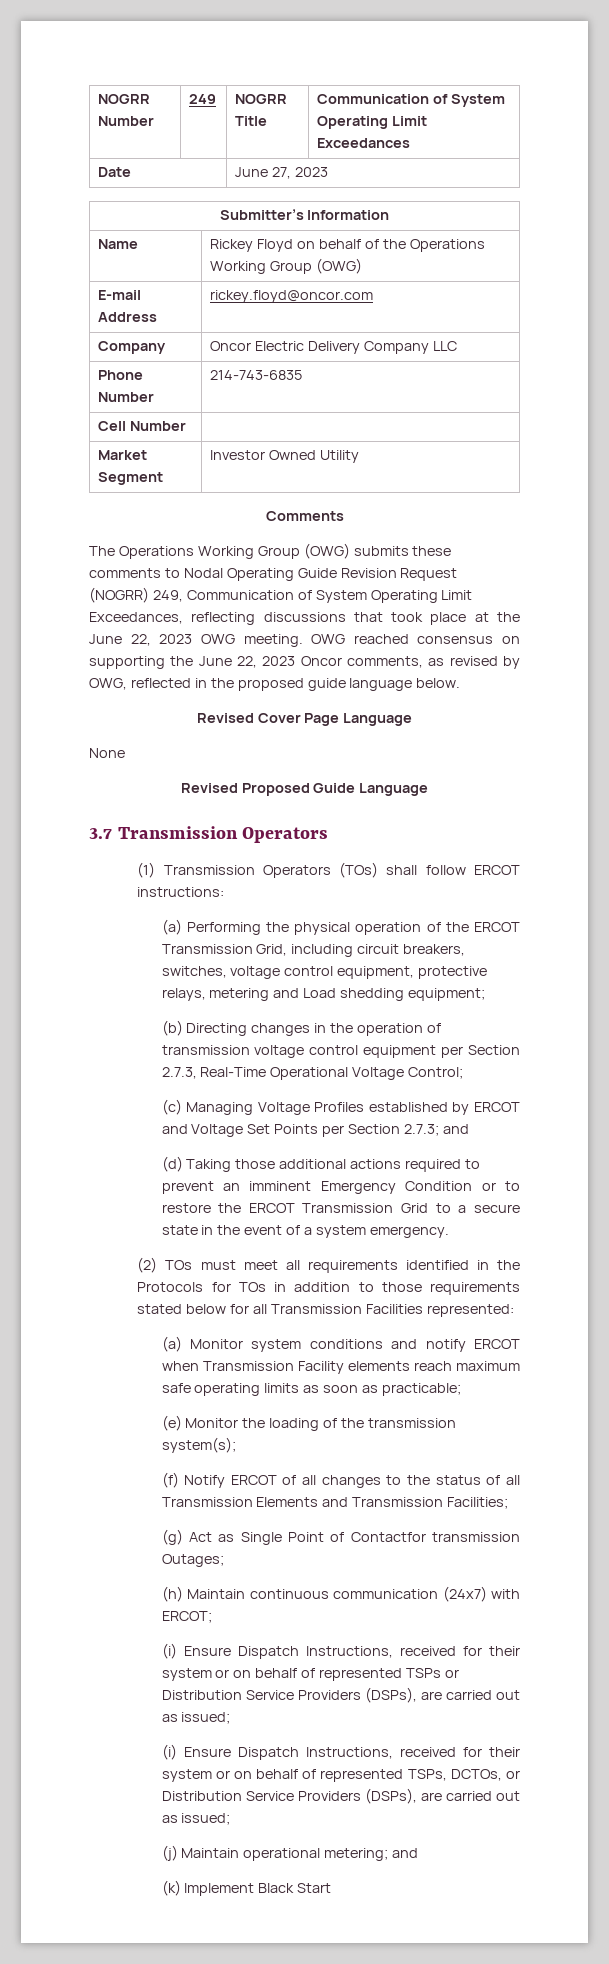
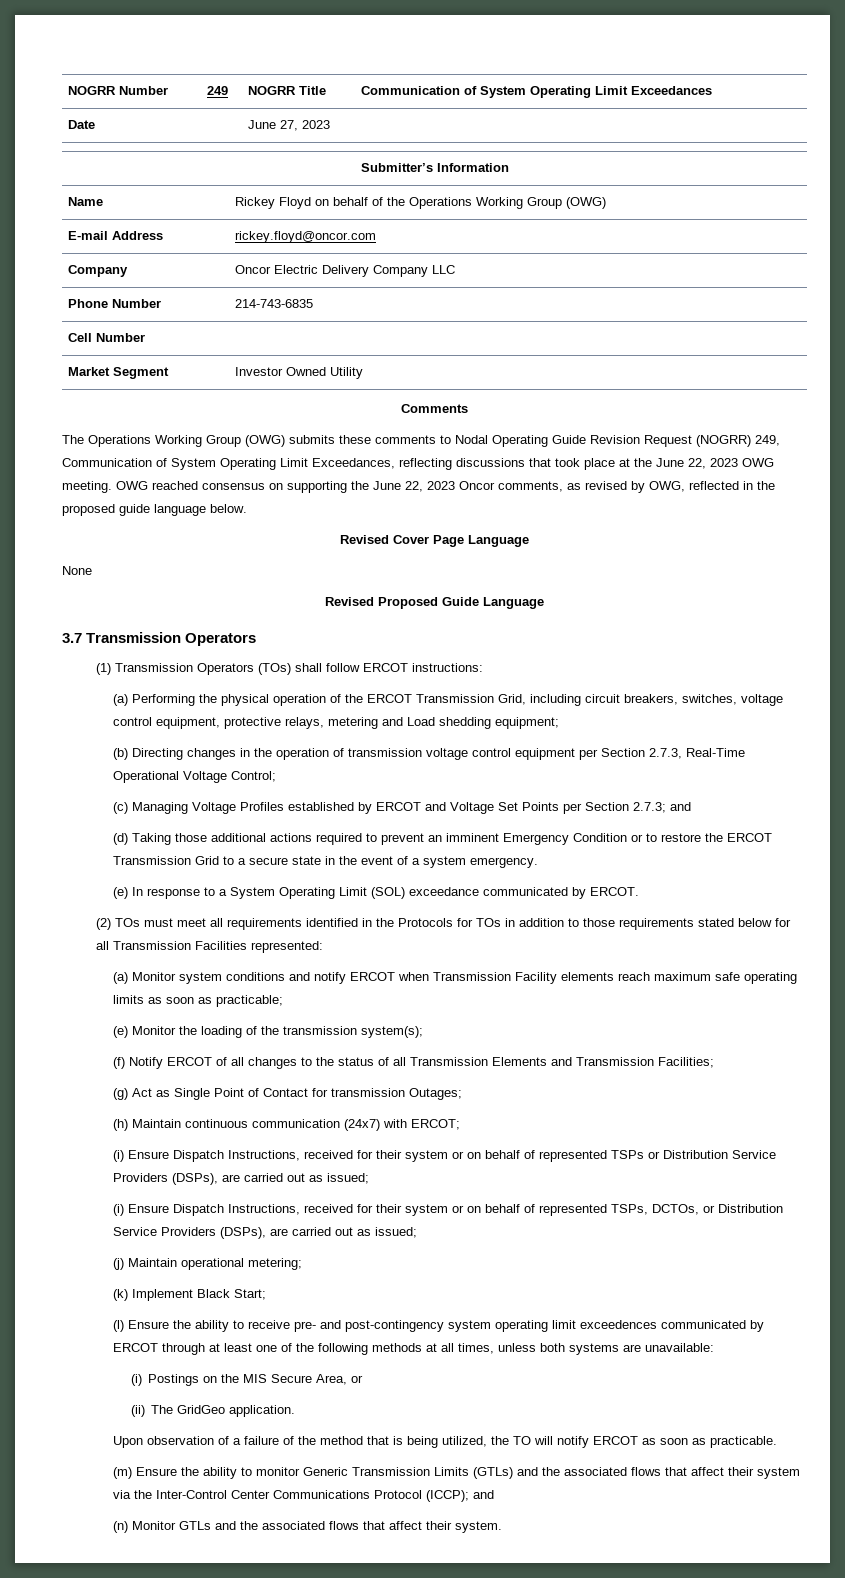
(449, 1232) none -> [113,887,640,899] // (e) In response to a System Operating Limit (SOL) exceedance communicated by ERCOT.
[350,1532,426,1542] Contactfor -> [263,1088,329,1097] Contact for
[392,1848,419,1858] and -> (303, 1264) none
[297,1883,332,1893] Start -> [234,1289,267,1300] [113,1320,765,1332] [113,1343,715,1355] [130,1374,364,1386] [130,1405,296,1417] [113,1436,778,1448] [113,1467,801,1479] [113,1490,495,1502] [113,1521,503,1533] Start; // (l) Ensure the ability to receive pre- and post-contingency system operating limit exceedences communicated by ERCOT through at least one of the following methods at all times, unless both systems are unavailable: // (i) Postings on the MIS Secure Area, or // (ii) The GridGeo application. // Upon observation of a failure of the method that is being utilized, the TO will notify ERCOT as soon as practicable. // (m) Ensure the ability to monitor Generic Transmission Limits (GTLs) and the associated flows that affect their system via the Inter-Control Center Communications Protocol (ICCP); and // (n) Monitor GTLs and the associated flows that affect their system.

